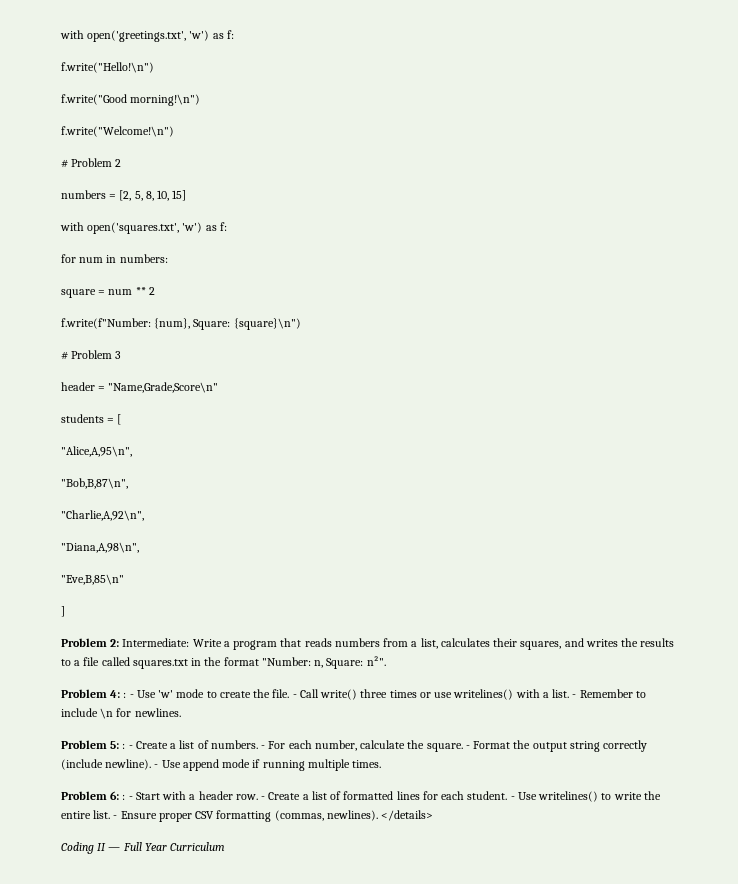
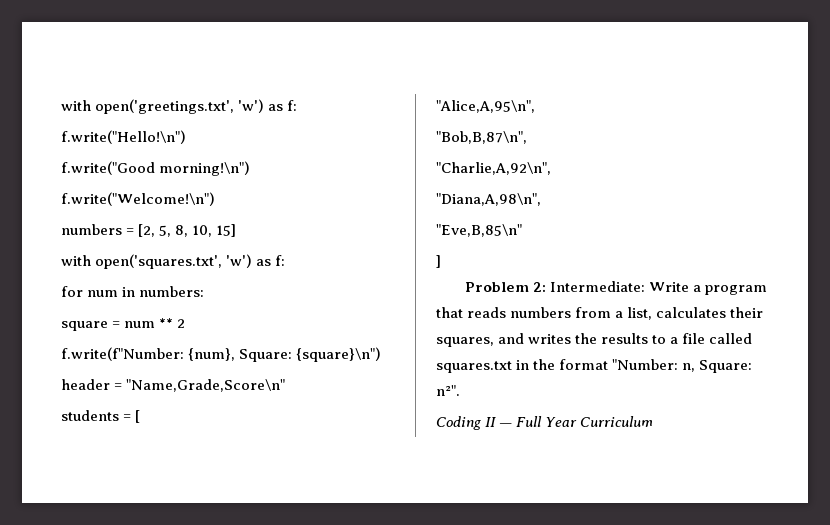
[61,158,122,168] // # Problem 2 -> (215, 199) none
[61,350,122,360] // # Problem 3 -> (382, 354) none
[61,689,646,700] [61,708,181,719] [61,740,648,752] [61,759,382,771] [61,791,661,802] [61,810,434,822] // Problem 4: : - Use 'w' mode to create the file. - Call write() three times or use writelines() with a list. - Remember to include \n for newlines. // Problem 5: : - Create a list of numbers. - For each number, calculate the square. - Format the output string correctly (include newline). - Use append mode if running multiple times. // Problem 6: : - Start with a header row. - Create a list of formatted lines for each student. - Use writelines() to write the entire list. - Ensure proper CSV formatting (commas, newlines). </details> -> (460, 390) none

